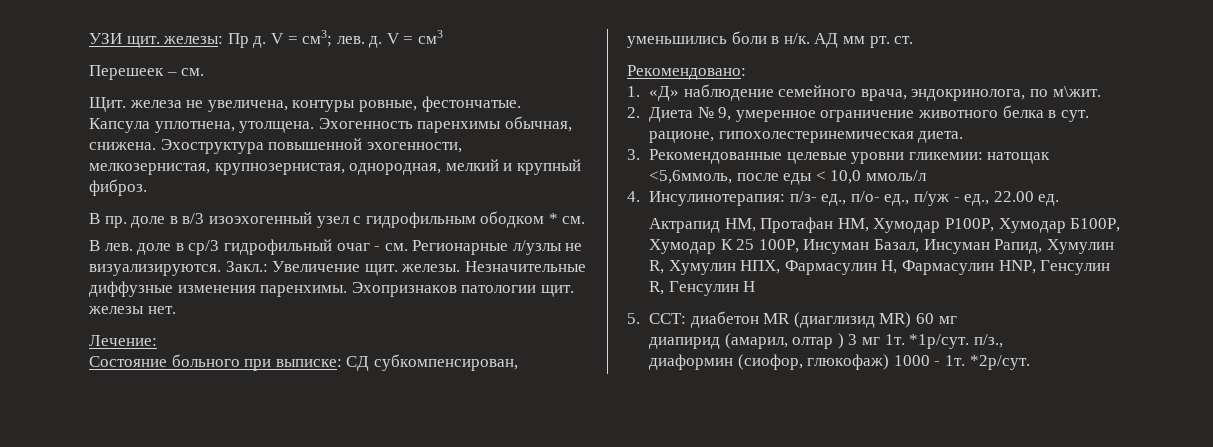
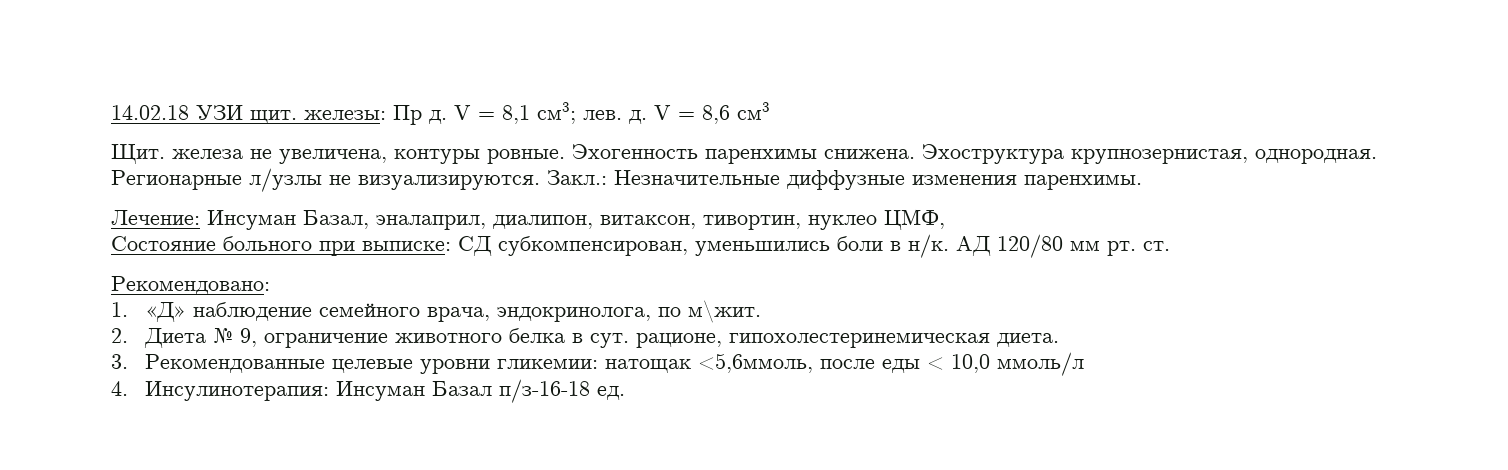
(89, 38) none -> [111,105,189,120] 14.02.18
(298, 40) none -> [502,105,530,124] 8,1
(414, 40) none -> [702,105,730,124] 8,6
[89,65,205,80] // Перешеек – см. -> (770, 111) none
[358,96,521,112] [89,118,315,133] ровные, фестончатые. Капсула уплотнена, утолщена. -> [487,149,565,164] ровные.
[504,116,572,132] обычная, -> (817, 156) none
[268,138,462,153] [89,159,581,175] [89,179,147,196] [89,211,586,228] [89,239,408,255] повышенной эхогенности, мелкозернистая, крупнозернистая, однородная, мелкий и крупный фиброз. // В пр. доле в в/3 изоэхогенный узел с гидрофильным ободком * см. // В лев. доле в ср/3 гидрофильный очаг - см. -> [1071,149,1377,164] крупнозернистая, однородная.
[272,261,461,276] Увеличение щит. железы. -> (607, 177) none
[351,282,574,297] [88,306,176,314] [89,335,157,346] Эхопризнаков патологии щит. железы нет. // Лечение: -> [111,209,945,230] // Лечение: Инсуман Базал, эналаприл, диалипон, витаксон, тивортин, нуклео ЦМФ,
(839, 40) none -> [997,234,1063,258] 120/80
[735,110,816,122] умеренное -> (258, 337) none
[789,191,1060,206] [649,217,1121,233] [649,239,1114,254] [649,260,1111,275] [649,281,756,296] [627,311,957,328] [649,333,1003,349] [649,354,1030,370] п/з- ед., п/о- ед., п/уж - ед., 22.00 ед. // Актрапид НМ, Протафан НМ, Хумодар Р100Р, Хумодар Б100Р, Хумодар К 25 100Р, Инсуман Базал, Инсуман Рапид, Хумулин R, Хумулин НПХ, Фармасулин Н, Фармасулин НNР, Генсулин R, Генсулин Н // 5. ССТ: диабетон МR (диаглизид МR) 60 мг // диапирид (амарил, олтар ) 3 мг 1т. *1р/сут. п/з., // диаформин (сиофор, глюкофаж) 1000 - 1т. *2р/сут. -> [336,379,626,403] Инсуман Базал п/з-16-18 ед.

